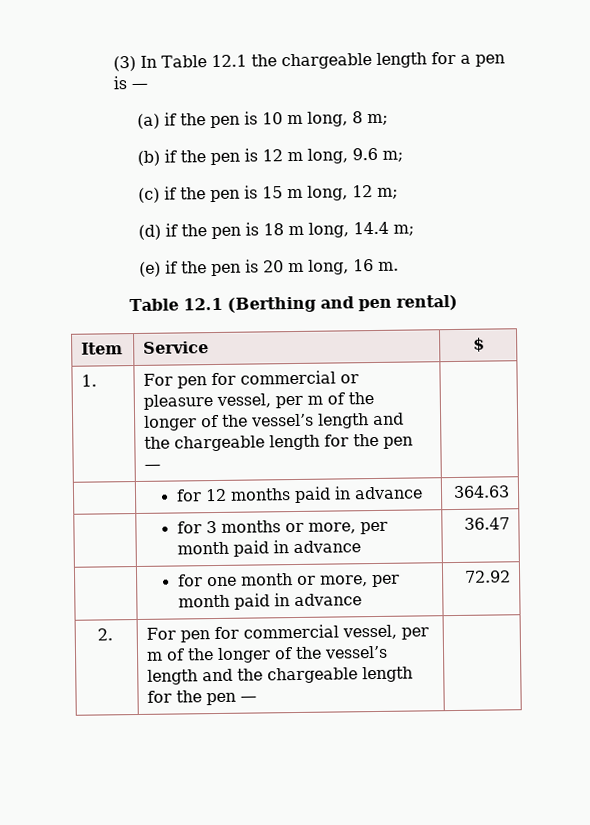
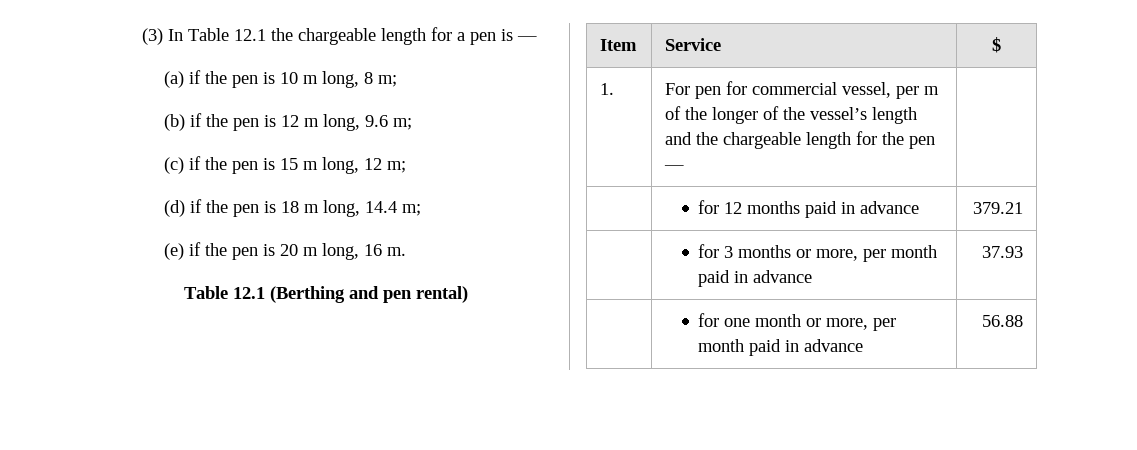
[340,374,360,384] [143,394,214,410] or pleasure -> (838, 88) none
[452,485,510,499] 364.63 -> [972,202,1023,214] 379.21
[463,517,510,530] 36.47 -> [981,246,1023,258] 37.93
[464,570,511,583] [97,628,114,641] [146,624,430,643] [146,645,389,663] [147,666,414,685] [147,690,258,706] 72.92 // 2. | For pen for commercial vessel, per m of the longer of the vessel’s length and the chargeable length for the pen — | -> [981,315,1023,327] 56.88

